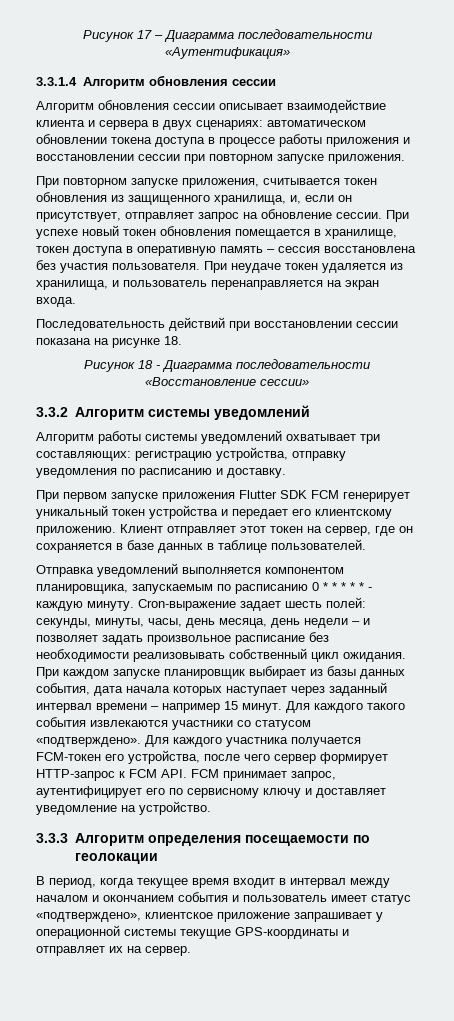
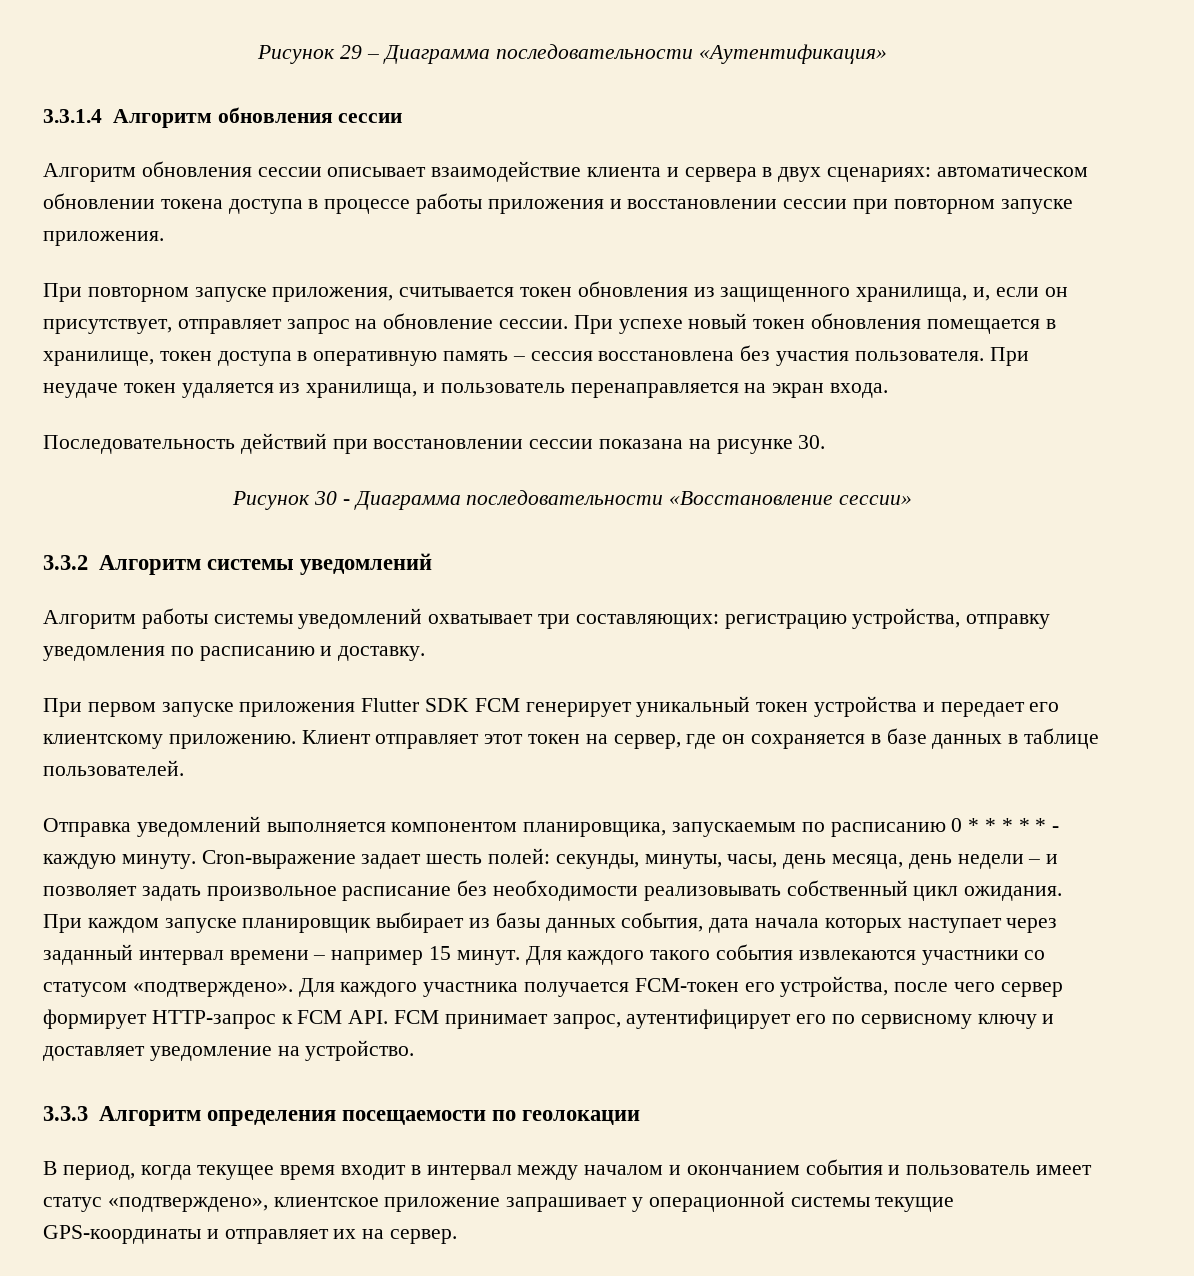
[82,30,152,42] Рисунок 17 -> [257,45,363,64] Рисунок 29
[164,336,182,345] [84,360,153,372] 18. // Рисунок 18 -> [798,435,826,449] [232,491,337,510] 30. // Рисунок 30

